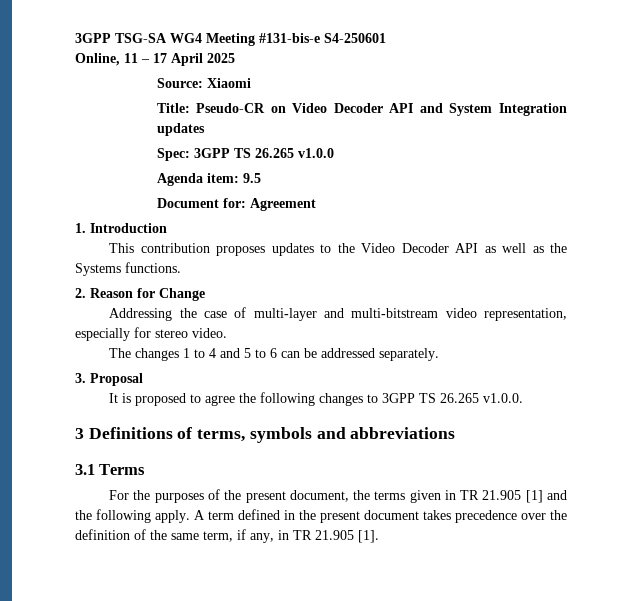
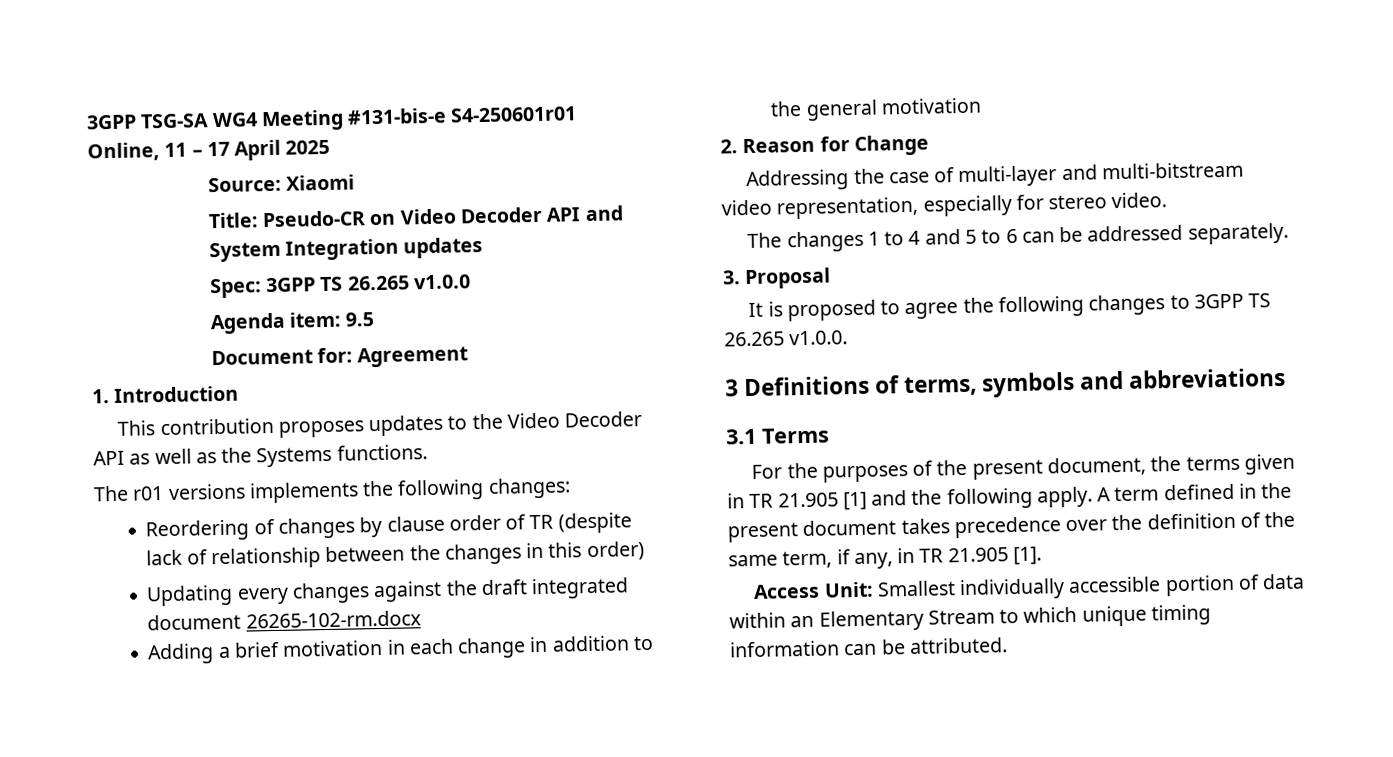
[324,33,386,43] S4-250601 -> [450,106,578,123] S4-250601r01
(181, 267) none -> [93,477,571,504] [145,512,632,542] [146,541,645,570] [146,577,630,607] [147,610,421,631] [147,635,654,665] [770,97,982,121] // The r01 versions implements the following changes: // Reordering of changes by clause order of TR (despite lack of relationship between the changes in this order) // Updating every changes against the draft integrated document 26265-102-rm.docx // Adding a brief motivation in each change in addition to the general motivation
(379, 536) none -> [753,573,1306,601] [729,604,1211,632] [729,637,1008,658] // Access Unit: Smallest individually accessible portion of data within an Elementary Stream to which unique timing information can be attributed.

